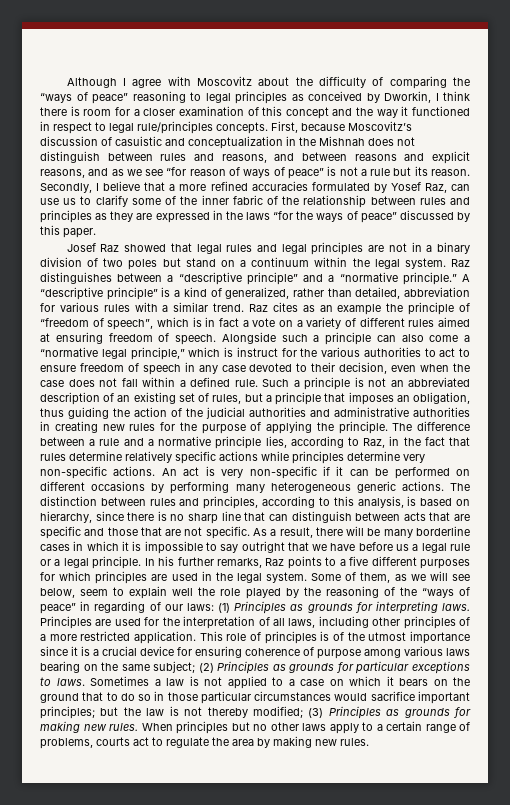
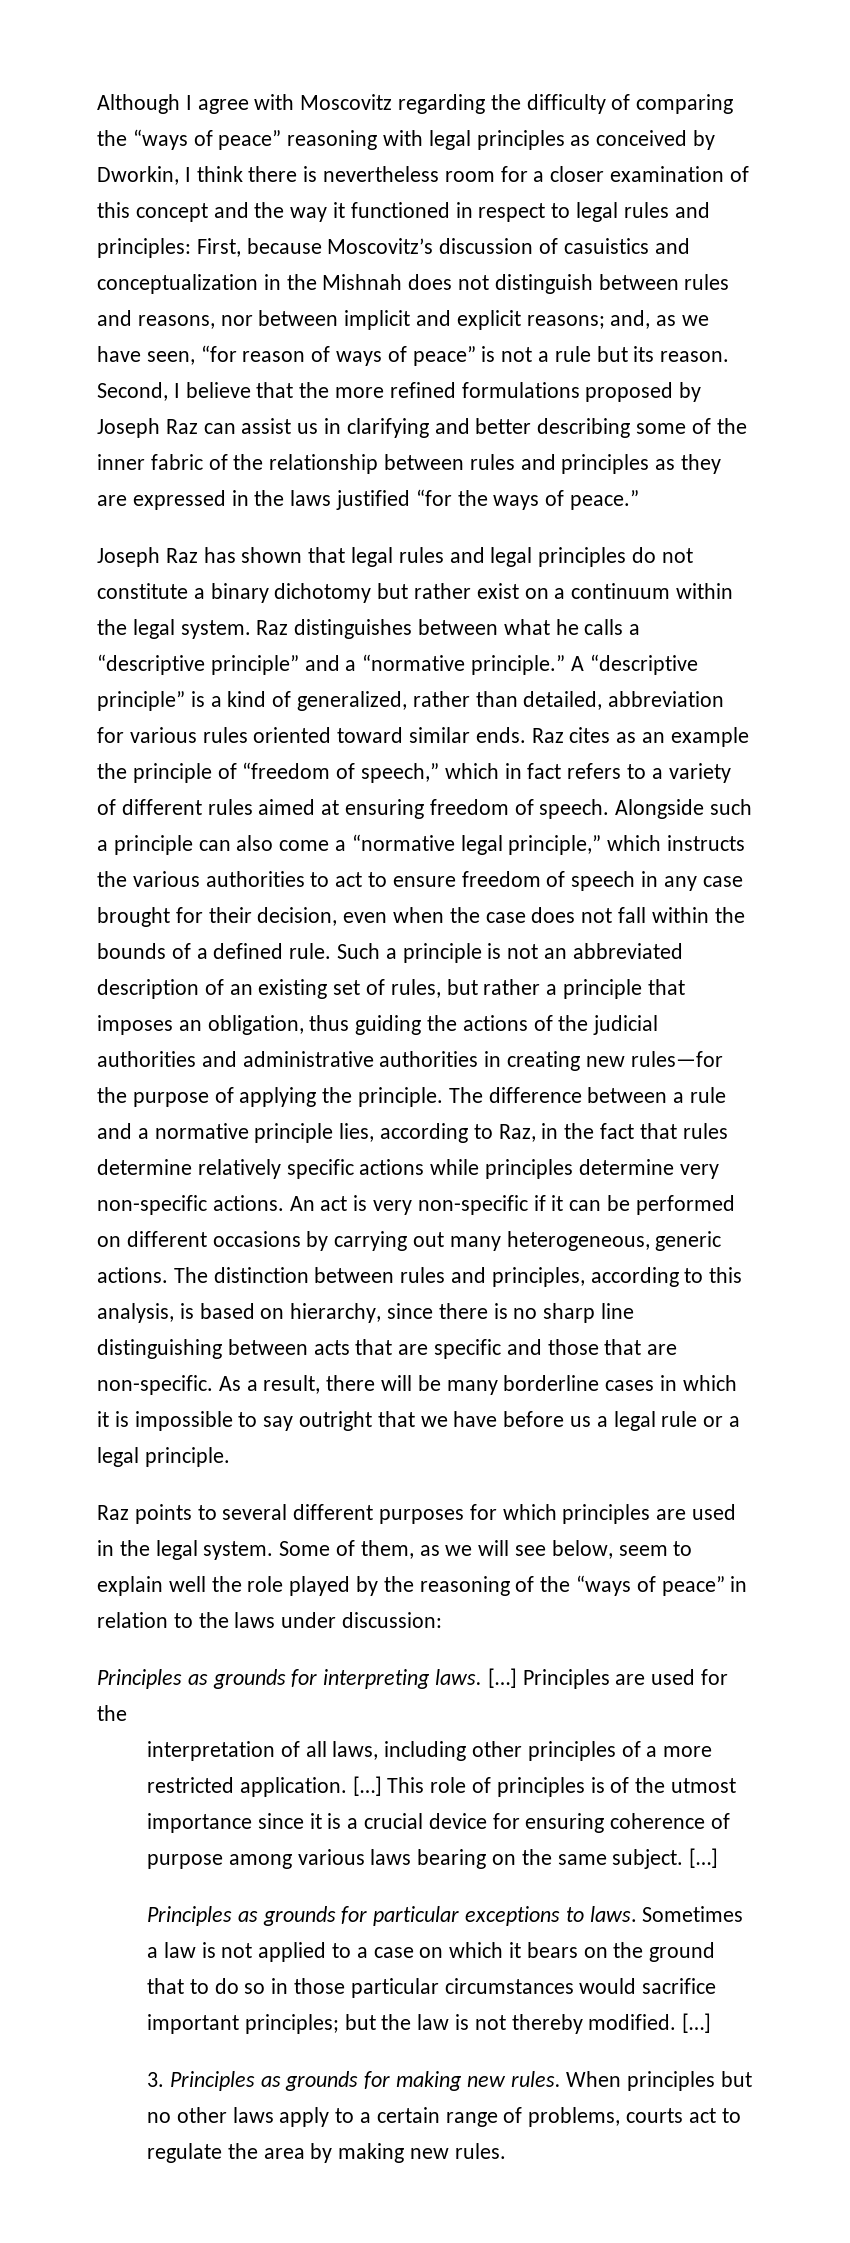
[258,77,290,86] about -> [398,94,486,114] regarding
[190,92,201,101] to -> [383,130,424,146] with
(80, 111) none -> [323,166,440,182] nevertheless
[137,121,268,134] rule/principles concepts. -> [623,202,710,218] [97,238,191,258] rules and principles:
[115,136,162,146] casuistic -> [563,238,649,254] casuistics
[274,151,471,164] [40,168,164,178] and between reasons and explicit reasons, and as we see -> [220,310,710,330] [97,346,195,365] nor between implicit and explicit reasons; and, as we have seen,
[40,183,92,193] Secondly, -> [97,382,168,401] Second,
[169,184,176,191] a -> [299,382,330,398] the
[251,181,470,193] [40,195,128,207] accuracies formulated by Yosef Raz, can use us to clarify -> [461,382,702,402] [97,418,631,438] formulations proposed by Joseph Raz can assist us in clarifying and better describing
(270, 216) none -> [336,490,411,510] justified
[360,210,471,223] [40,225,96,238] [66,243,167,252] peace” discussed by this paper. // Josef Raz showed -> [570,490,640,510] [97,547,303,567] peace.” // Joseph Raz has shown
[368,242,471,254] [40,257,216,270] are not in a binary division of two poles but stand -> [632,547,693,563] [97,583,519,603] do not constitute a binary dichotomy but rather exist
(163, 277) none -> [503,619,624,635] what he calls
[134,302,245,312] with a similar trend. -> [253,727,526,743] oriented toward similar ends.
[107,317,293,330] speech”, which is in fact a vote on -> [361,763,647,783] speech,” which in fact refers to
[224,347,297,357] is instruct for -> [667,835,746,851] instructs
[249,363,308,372] devoted to -> [97,907,203,927] brought for
(175, 382) none -> [714,907,745,923] [97,943,191,959] the bounds of
(263, 397) none -> [483,979,541,995] rather
[134,407,167,417] action -> [462,1015,528,1031] actions
[129,422,175,431] rules for -> [630,1051,723,1067] rules—for
[170,481,351,494] performing many heterogeneous -> [334,1231,650,1251] carrying out many heterogeneous,
[244,511,352,523] that can distinguish -> [97,1339,222,1359] distinguishing
[184,526,250,539] not specific. -> [97,1375,213,1395] non-specific.
[144,556,262,568] In his further remarks, -> (230, 1457) //
[339,556,369,566] a five -> [222,1504,288,1520] several
[94,601,230,613] regarding of our laws: (1) -> [97,1612,443,1628] relation to the laws under discussion: //
(471, 607) none -> [487,1668,517,1688] […]
(180, 621) none -> (127, 1713) //
(196, 637) none -> [352,1776,382,1796] […]
[153,661,214,673] subject; (2) -> [612,1848,719,1869] subject. […] //
[252,706,324,718] modified; (3) -> [588,2013,712,2033] [146,2072,164,2087] modified. […] // 3.

